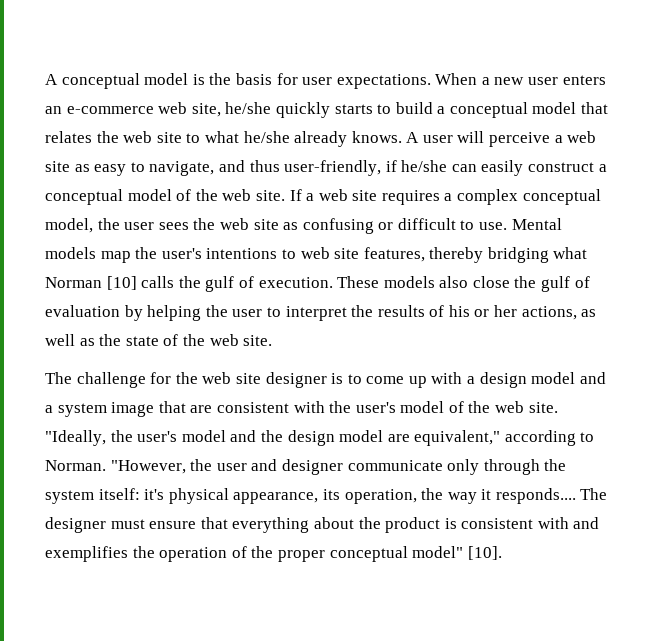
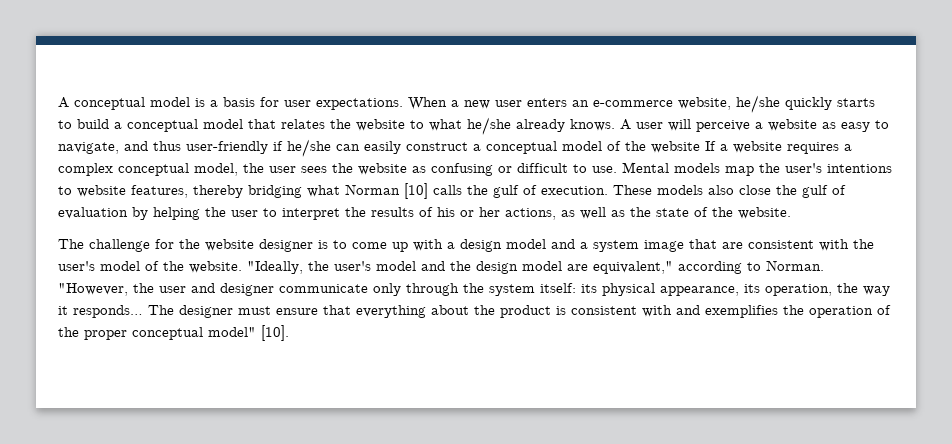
[209,73,232,85] the -> [210,100,218,107] a
[158,102,221,117] web site, -> [678,97,731,110] website,
[123,131,182,143] web site -> [356,119,405,131] website
[567,131,597,143] [45,161,70,172] web site -> [768,119,817,131] website
[284,160,382,176] user-friendly, -> [186,141,268,154] user-friendly
[222,189,378,201] web site. If a web site -> [651,141,782,153] website If a website
[219,218,279,230] web site -> [358,163,407,175] website
[300,247,360,259] web site -> [77,185,126,197] website
[209,334,273,346] web site. -> [738,207,791,219] website.
[202,372,261,384] web site -> [205,239,254,251] website
[495,401,558,413] web site. -> [189,261,242,273] website.
[144,489,165,500] it's -> [581,284,597,293] its
[495,488,576,504] responds.... -> [73,305,143,318] responds…

